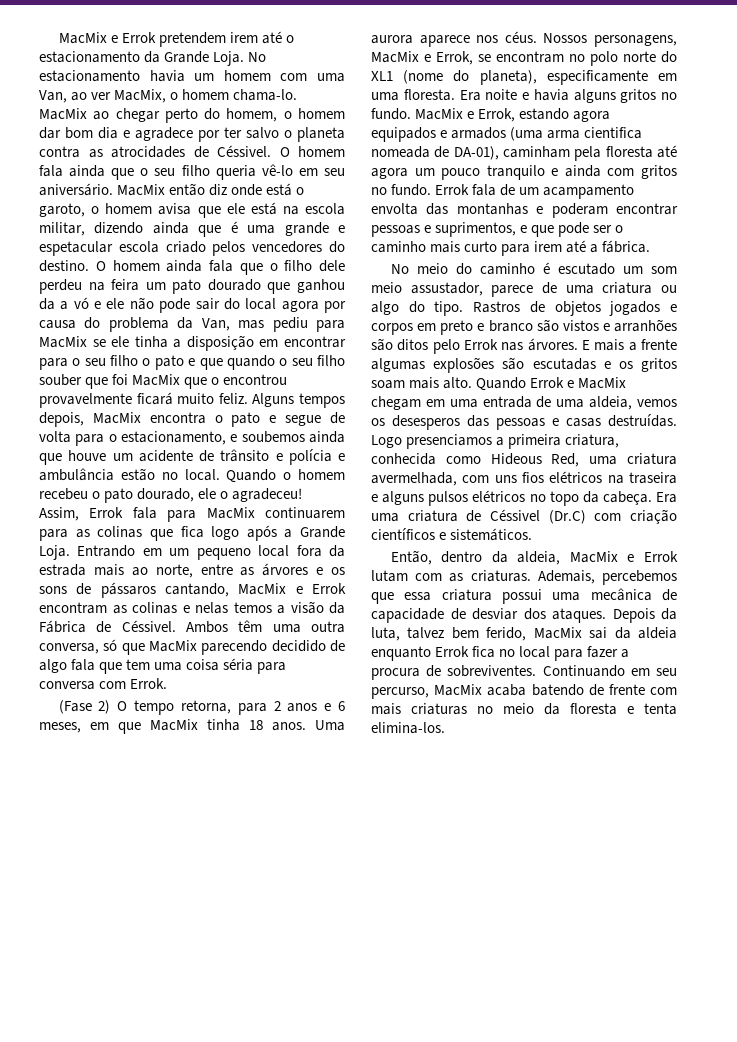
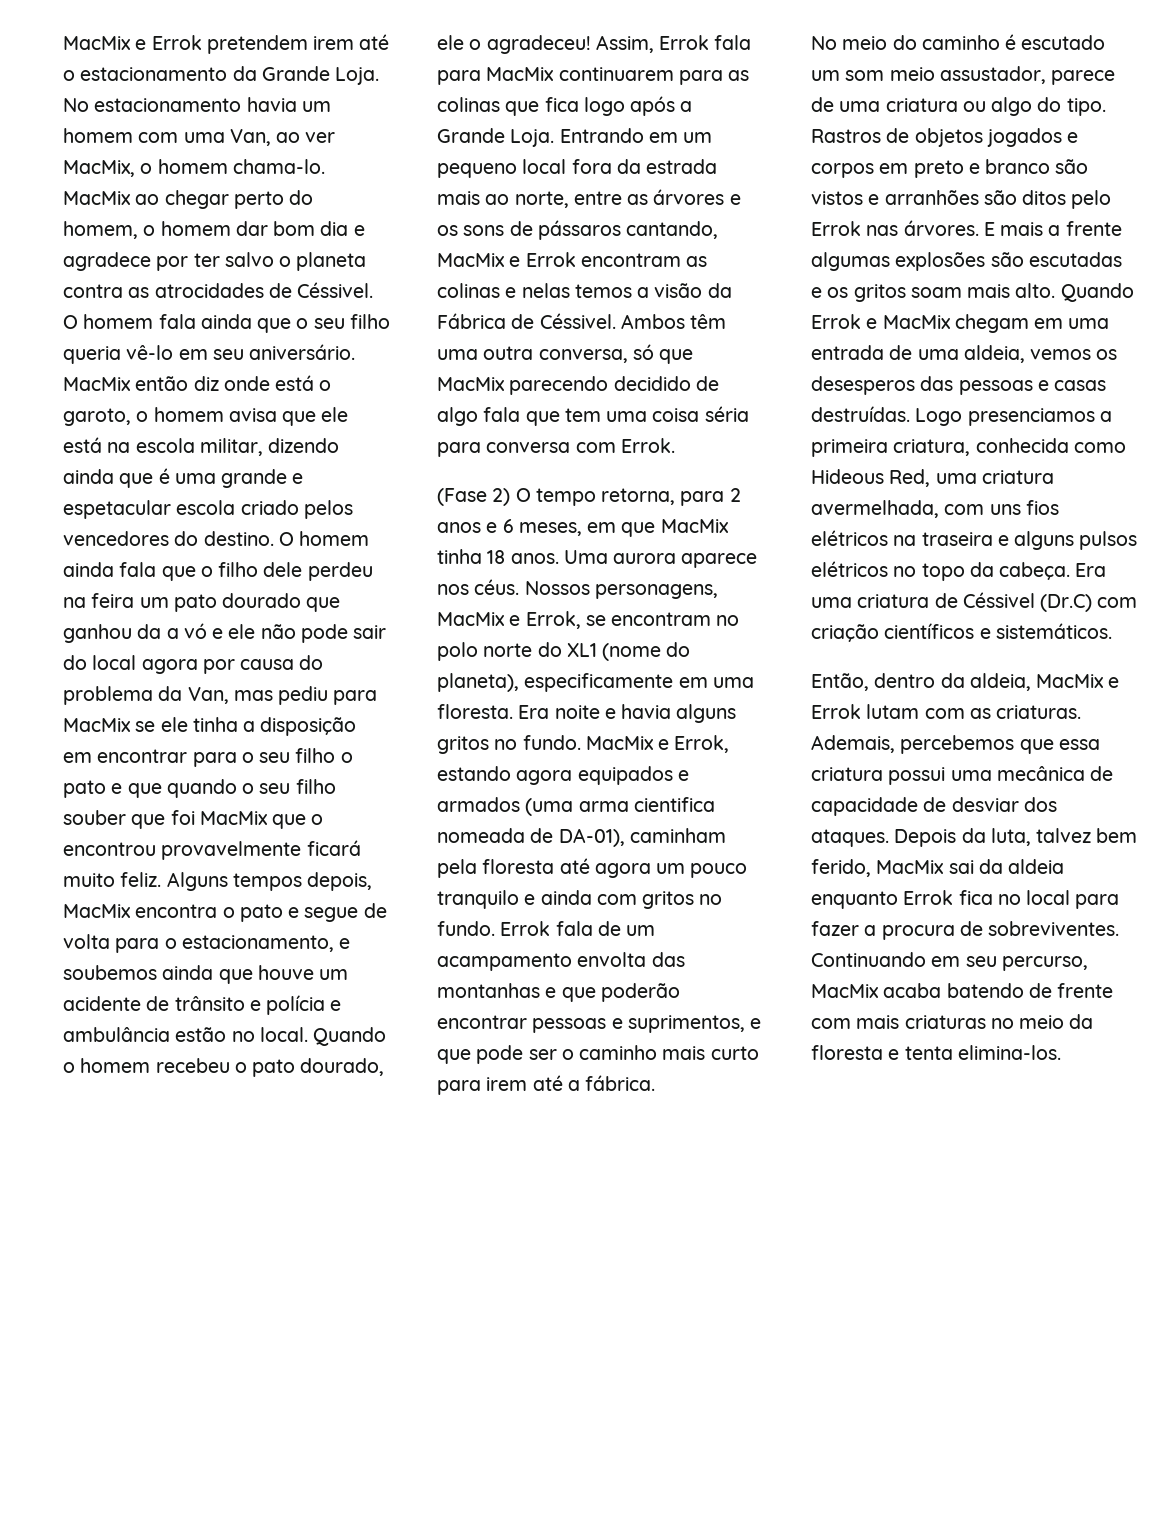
[551,203,608,218] poderam -> [561,983,680,1002] que poderão

